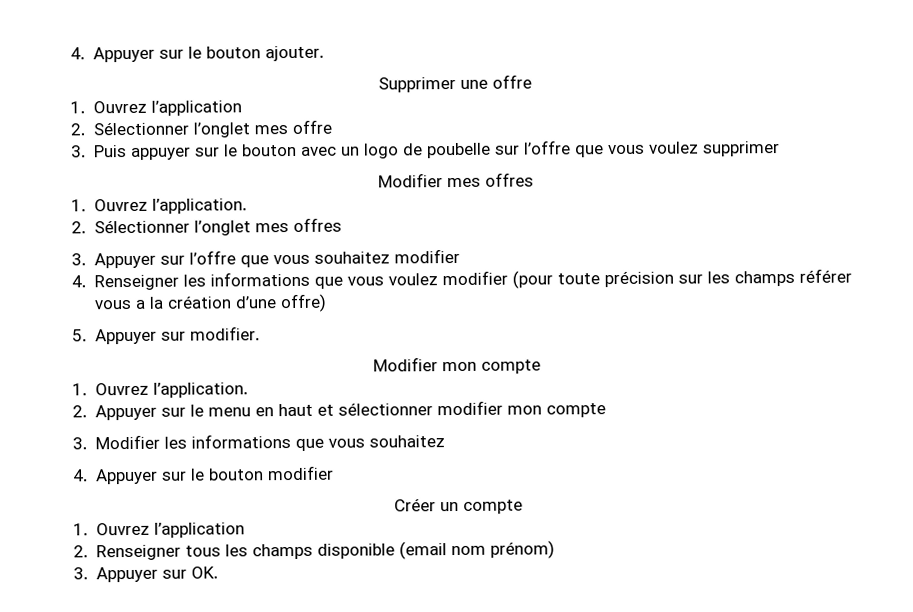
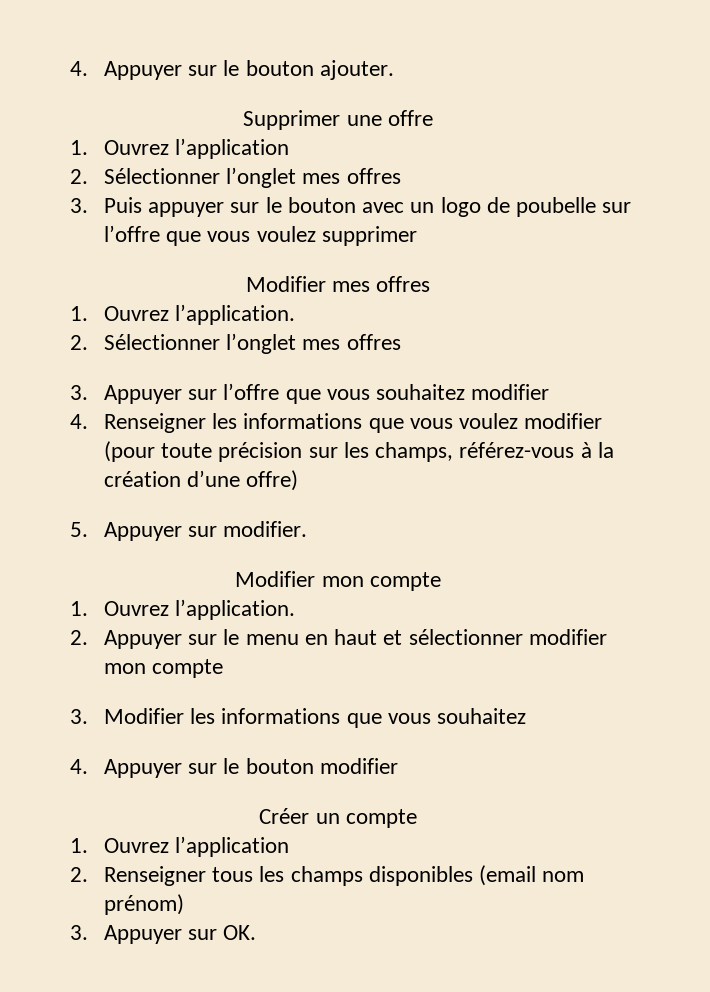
[291,119,332,135] offre -> [346,168,401,184] offres
[733,268,852,287] [93,299,146,310] champs référer vous a -> [375,442,592,462] champs, référez-vous à
[316,543,395,559] disponible -> [368,866,473,886] disponibles

